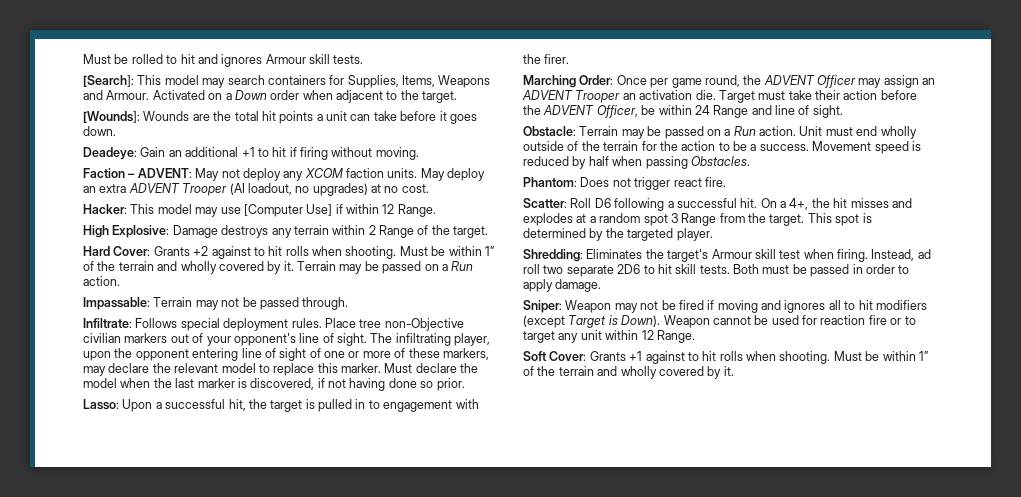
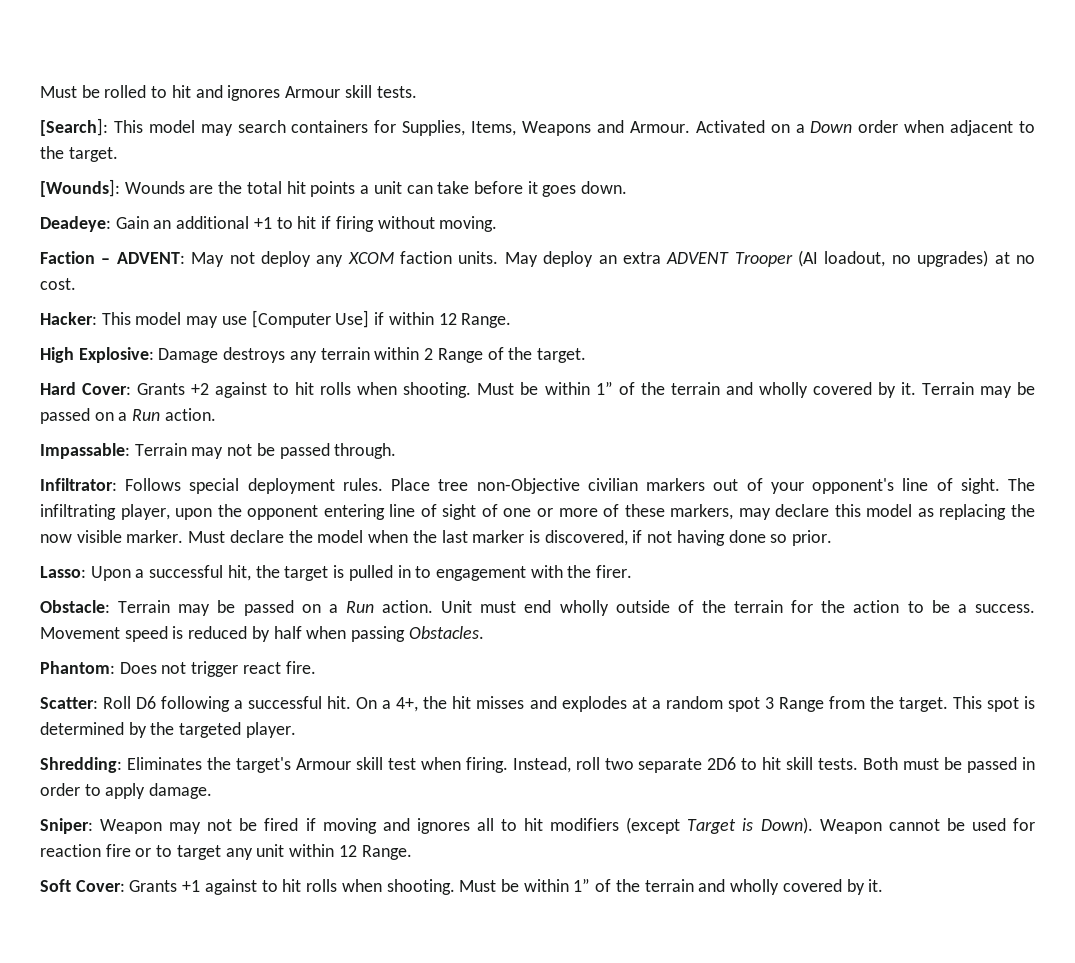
[83,318,132,328] Infiltrate: -> [40,478,117,491] Infiltrator:
[152,363,338,376] the relevant model to replace this -> [834,504,1035,520] [40,530,122,543] this model as replacing the now visible
[523,75,936,88] [522,90,917,103] [523,105,843,118] // Marching Order: Once per game round, the ADVENT Officer may assign an ADVENT Trooper an activation die. Target must take their action before the ADVENT Officer, be within 24 Range and line of sight. -> (633, 571) none
[917,249,931,259] ad -> (571, 765) none

